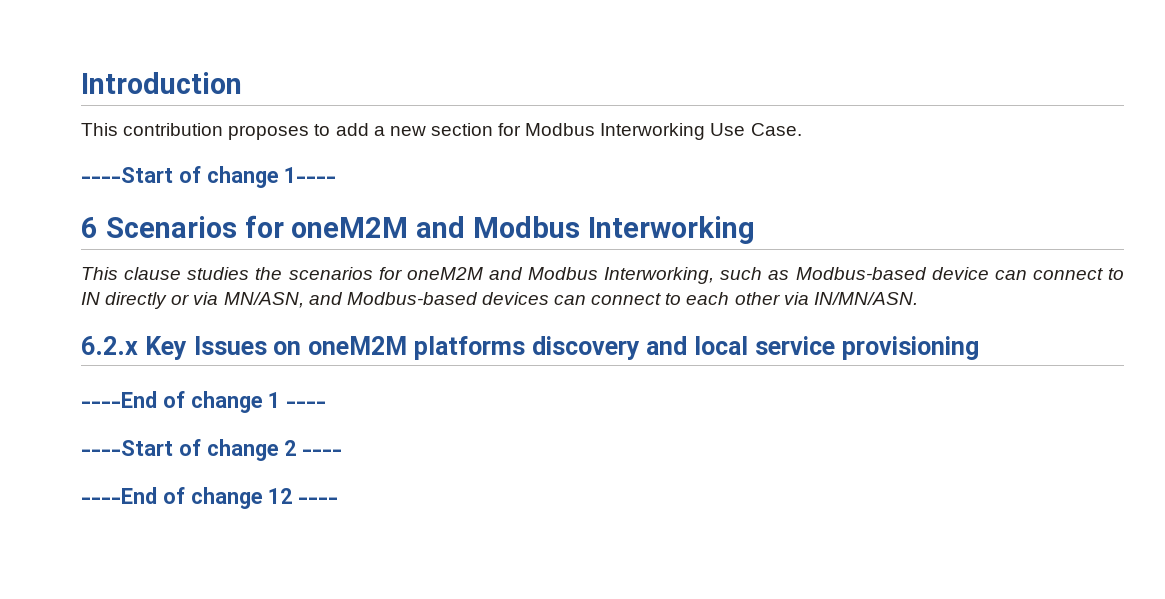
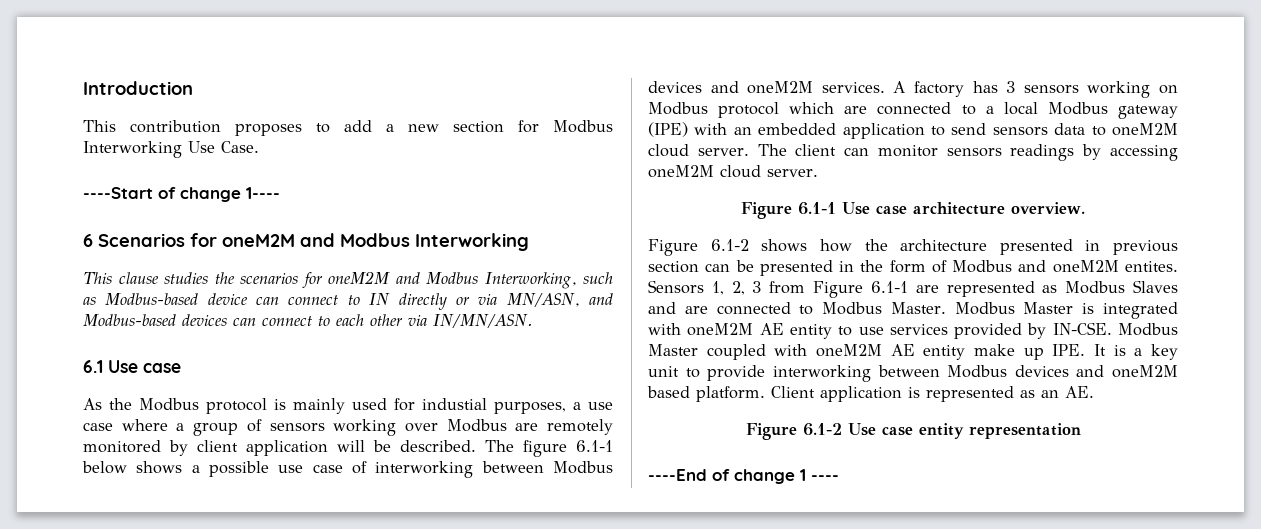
[81,336,979,360] 6.2.x Key Issues on oneM2M platforms discovery and local service provisioning -> [83,360,181,373] [83,398,613,414] [83,419,613,436] [83,440,613,457] [82,461,613,478] [648,81,1178,98] [648,102,1178,119] [648,122,1178,139] [648,144,1178,161] [648,165,818,178] [741,202,1086,219] [648,239,1178,256] [648,260,1178,276] [648,280,1178,298] [648,302,1178,319] [648,322,1178,339] [648,344,1178,360] [648,365,1178,382] [647,386,1094,402] [745,423,1081,440] 6.1 Use case // As the Modbus protocol is mainly used for industial purposes, a use case where a group of sensors working over Modbus are remotely monitored by client application will be described. The figure 6.1-1 below shows a possible use case of interworking between Modbus devices and oneM2M services. A factory has 3 sensors working on Modbus protocol which are connected to a local Modbus gateway (IPE) with an embedded application to send sensors data to oneM2M cloud server. The client can monitor sensors readings by accessing oneM2M cloud server. // Figure 6.1-1 Use case architecture overview. // Figure 6.1-2 shows how the architecture presented in previous section can be presented in the form of Modbus and oneM2M entites. Sensors 1, 2, 3 from Figure 6.1-1 are represented as Modbus Slaves and are connected to Modbus Master. Modbus Master is integrated with oneM2M AE entity to use services provided by IN-CSE. Modbus Master coupled with oneM2M AE entity make up IPE. It is a key unit to provide interworking between Modbus devices and oneM2M based platform. Client application is represented as an AE. // Figure 6.1-2 Use case entity representation
[81,439,343,461] [81,487,339,509] // ----Start of change 2 ---- // ----End of change 12 ---- -> (839, 478) none

